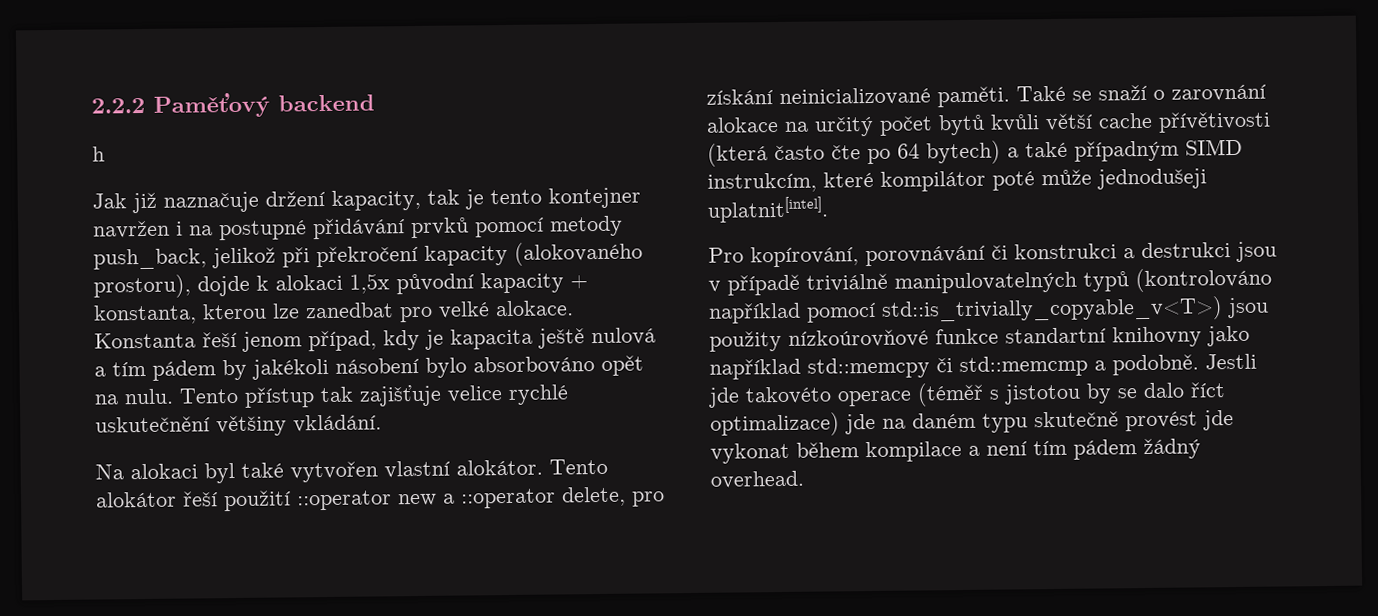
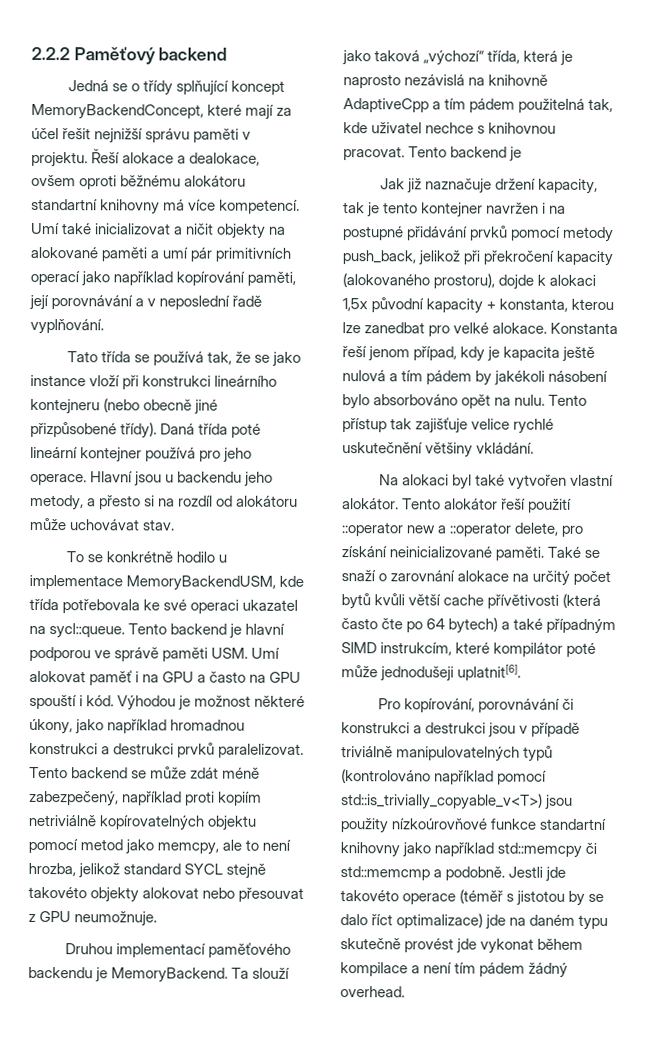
[92,146,105,162] h -> [67,80,285,96] [31,103,293,120] [31,127,252,144] [31,148,261,168] [31,174,247,190] [31,198,301,215] [31,222,287,239] [30,246,292,262] [30,270,297,287] [29,294,263,311] [30,318,104,335] [66,351,302,367] [30,374,278,390] [30,398,219,415] [30,421,262,439] [30,446,253,463] [30,471,274,487] [30,494,299,511] [29,517,176,531] [65,551,227,563] [29,574,305,591] [29,598,299,614] [29,623,286,639] [29,646,281,662] [29,670,302,686] [29,694,306,711] [29,718,246,735] [29,742,305,758] [29,766,261,779] [29,790,263,807] [28,814,257,831] [28,838,292,855] [28,862,267,879] [28,886,305,903] [28,911,158,927] [64,942,291,958] [28,966,291,983] [342,50,574,66] [343,74,549,89] [343,98,614,113] [343,122,557,134] [343,146,523,162] Jedná se o třídy splňující koncept MemoryBackendConcept, které mají za účel řešit nejnižší správu paměti v projektu. Řeší alokace a dealokace, ovšem oproti běžnému alokátoru standartní knihovny má více kompetencí. Umí také inicializovat a ničit objekty na alokované paměti a umí pár primitivních operací jako například kopírování paměti, její porovnávání a v neposlední řadě vyplňování. // Tato třída se používá tak, že se jako instance vloží při konstrukci lineárního kontejneru (nebo obecně jiné přizpůsobené třídy). Daná třída poté lineární kontejner používá pro jeho operace. Hlavní jsou u backendu jeho metody, a přesto si na rozdíl od alokátoru může uchovávat stav. // To se konkrétně hodilo u implementace MemoryBackendUSM, kde třída potřebovala ke své operaci ukazatel na sycl::queue. Tento backend je hlavní podporou ve správě paměti USM. Umí alokovat paměť i na GPU a často na GPU spouští i kód. Výhodou je možnost některé úkony, jako například hromadnou konstrukci a destrukci prvků paralelizovat. Tento backend se může zdát méně zabezpečený, například proti kopiím netriviálně kopírovatelných objektu pomocí metod jako memcpy, ale to není hrozba, jelikož standard SYCL stejně takovéto objekty alokovat nebo přesouvat z GPU neumožnuje. // Druhou implementací paměťového backendu je MemoryBackend. Ta slouží jako taková „výchozí“ třída, která je naprosto nezávislá na knihovně AdaptiveCpp a tím pádem použitelná tak, kde uživatel nechce s knihovnou pracovat. Tento backend je
[707,196,829,223] uplatnit[intel]. -> [457,664,522,681] uplatnit[6].

